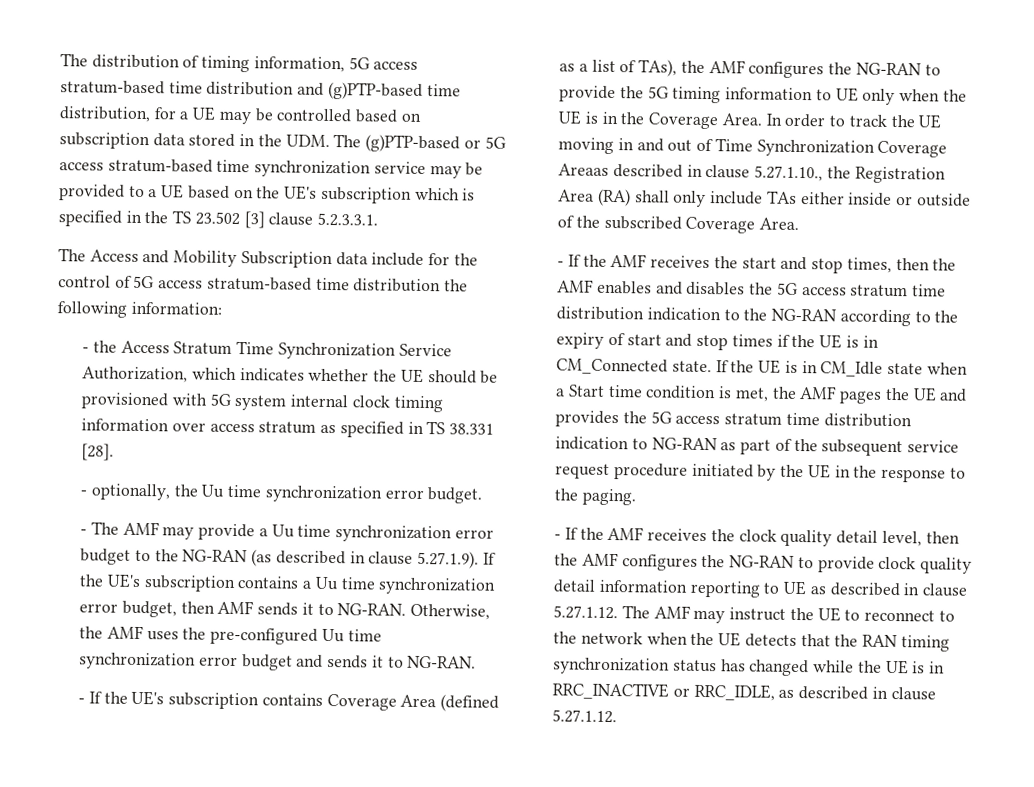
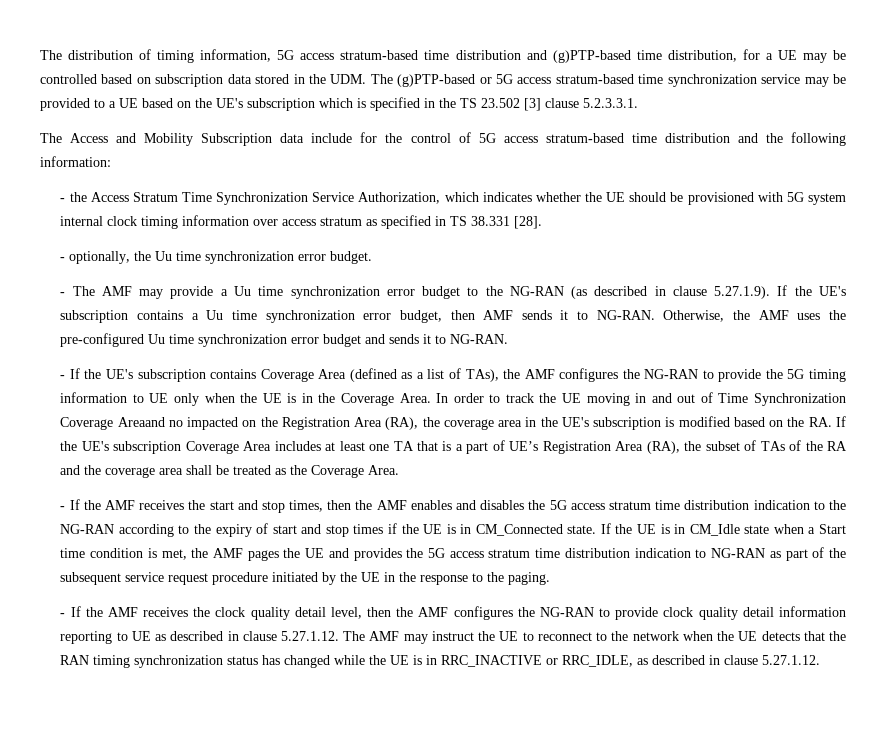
(442, 285) none -> [737,133,758,143] and
[558,163,946,184] [558,188,971,208] [557,215,682,230] Areaas described in clause 5.27.1.10., the Registration Area (RA) shall only include TAs either inside or outside of the subscribed -> [117,416,847,430] [60,440,848,454] [60,465,308,478] Areaand no impacted on the Registration Area (RA), the coverage area in the UE's subscription is modified based on the RA. If the UE's subscription Coverage Area includes at least one TA that is a part of UE’s Registration Area (RA), the subset of TAs of the RA and the coverage area shall be treated as the

